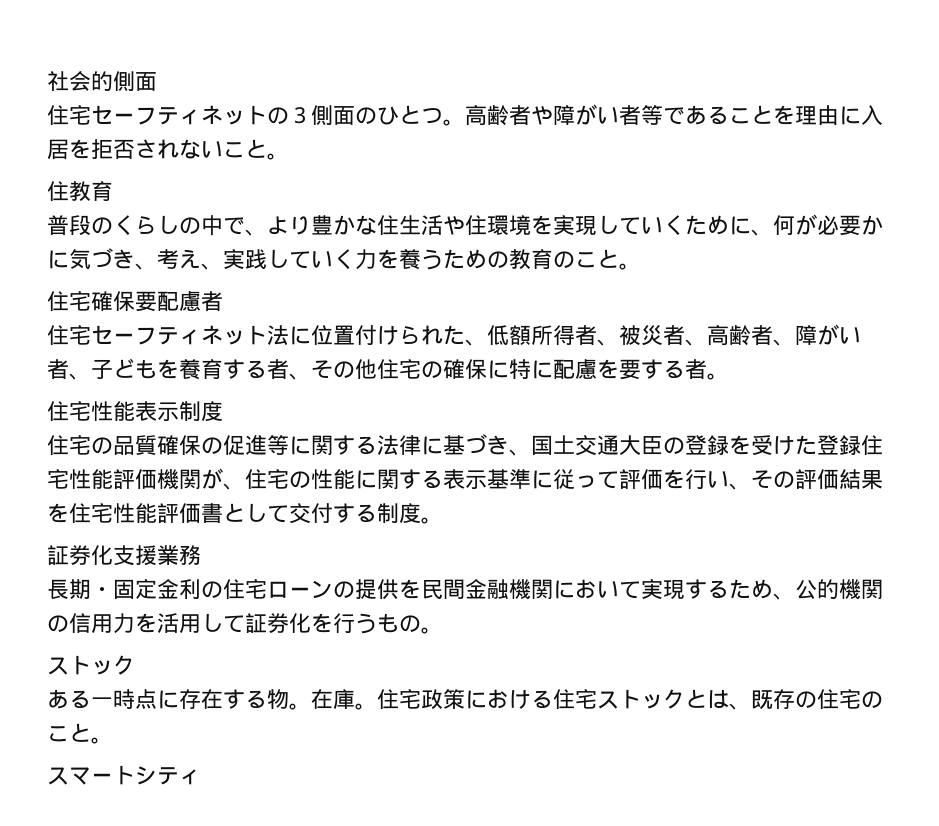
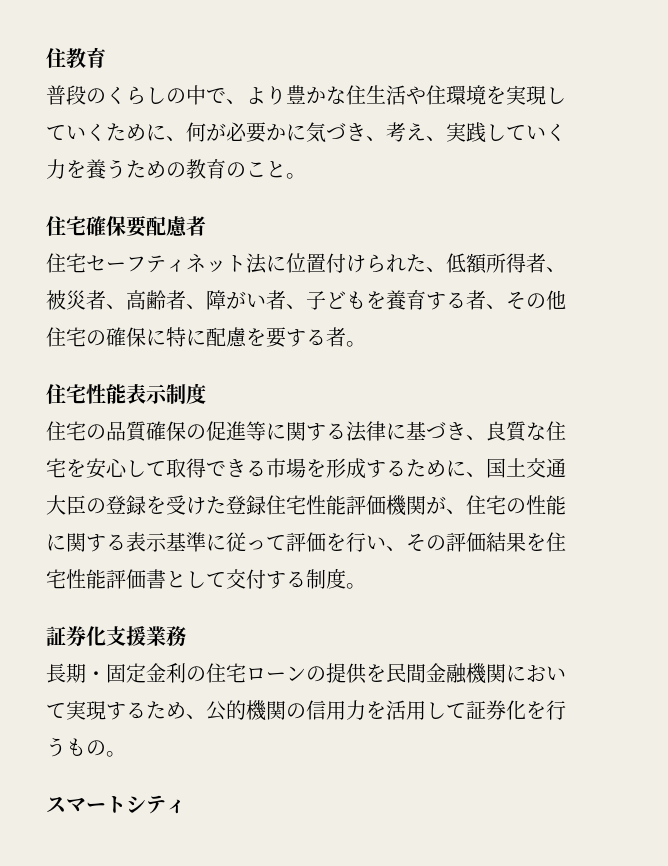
[47,71,157,91] [47,104,883,126] [47,139,289,160] 社会的側面 // 住宅セーフティネットの３側面のひとつ。高齢者や障がい者等であることを理由に入居を拒否されないこと。 // -> (46, 58) none
(531, 452) none -> [486,421,566,442] [46,458,486,479] 良質な住宅を安心して取得できる市場を形成するために、
[47,655,135,675] [47,689,883,710] [47,723,113,744] // ストック // ある一時点に存在する物。在庫。住宅政策における住宅ストックとは、既存の住宅のこと。 -> (126, 754) none

